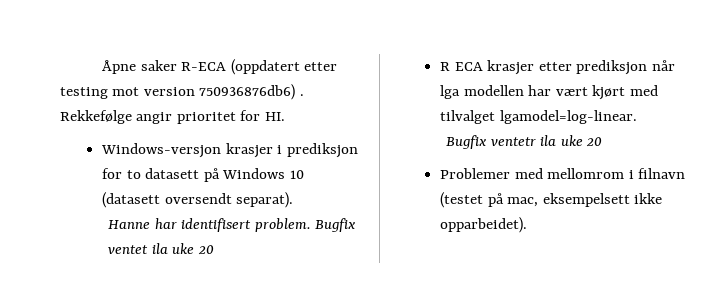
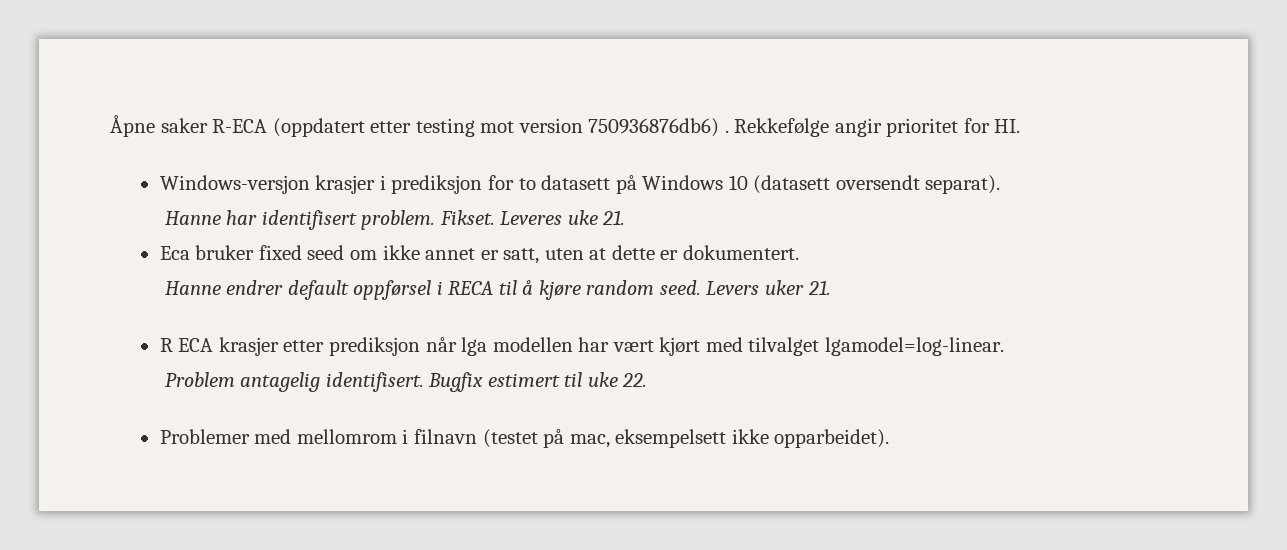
[315,218,356,232] [108,243,214,255] Bugfix ventet ila uke 20 -> [439,210,626,225] [159,245,799,264] [164,280,831,300] Fikset. Leveres uke 21. // Eca bruker fixed seed om ikke annet er satt, uten at dette er dokumentert. // Hanne endrer default oppførsel i RECA til å kjøre random seed. Levers uker 21.
[446,135,603,149] Bugfix ventetr ila uke 20 -> [164,372,648,392] Problem antagelig identifisert. Bugfix estimert til uke 22.

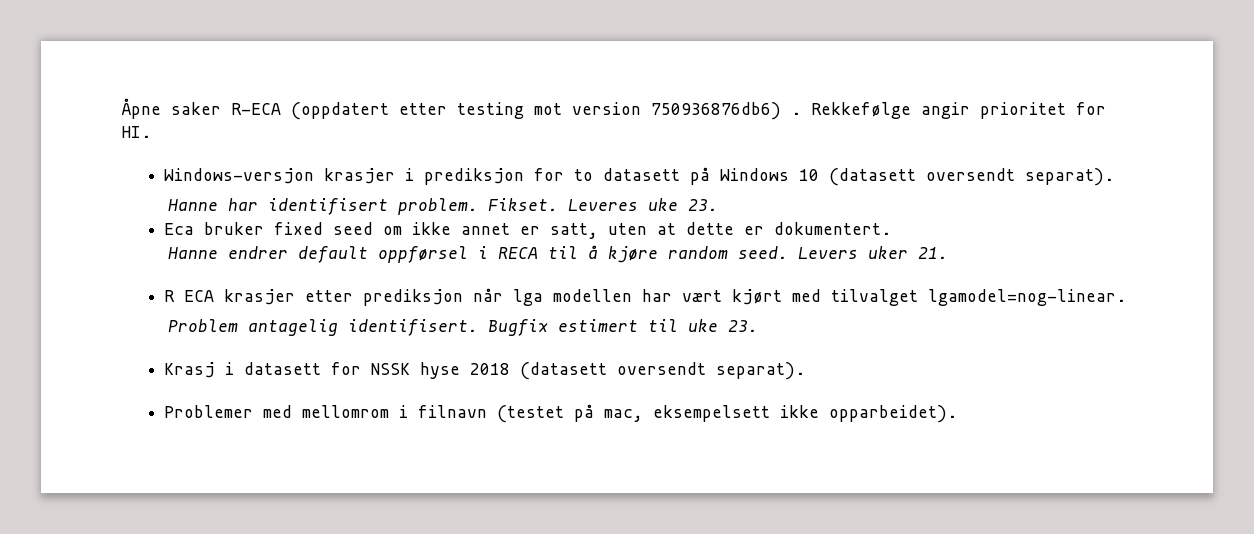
[602,210,626,225] 21. -> [688,199,719,211] 23.
[824,337,1004,356] lgamodel=log-linear. -> [928,289,1127,306] lgamodel=nog-linear.
[622,373,648,387] 22. -> [728,320,759,332] [164,362,806,380] 23. // Krasj i datasett for NSSK hyse 2018 (datasett oversendt separat).

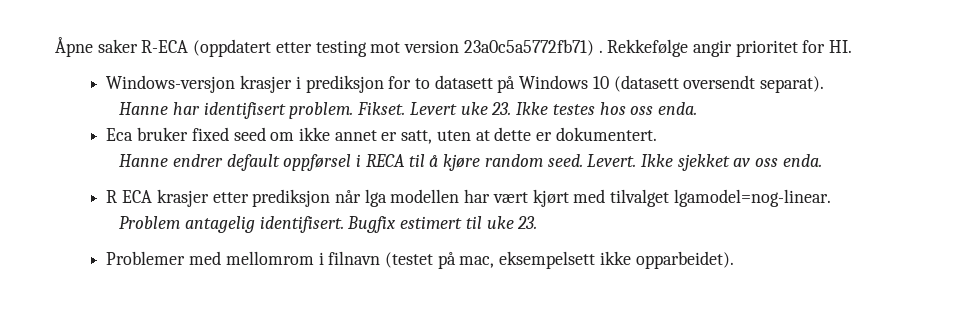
[651,102,781,120] 750936876db6) -> [463,39,594,56] 23a0c5a5772fb71)
[568,198,719,211] Leveres uke 23. -> [409,102,698,115] Levert uke 23. Ikke testes hos oss enda.
[798,246,949,259] Levers uker 21. -> [587,154,822,171] Levert. Ikke sjekket av oss enda.
[164,362,806,380] // Krasj i datasett for NSSK hyse 2018 (datasett oversendt separat). -> (538, 222) none

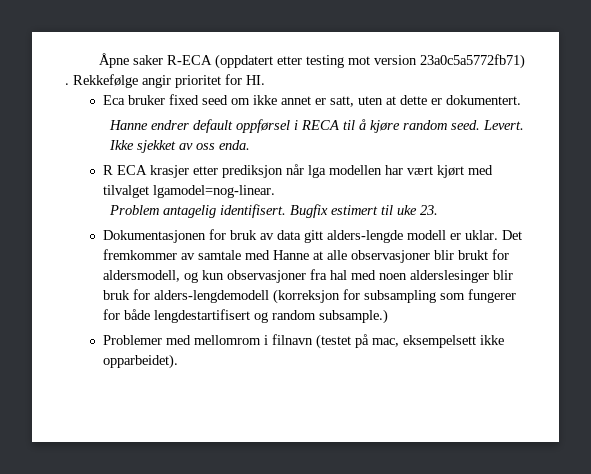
[106,75,825,93] [119,102,698,119] // Windows-versjon krasjer i prediksjon for to datasett på Windows 10 (datasett oversendt separat). // Hanne har identifisert problem. Fikset. Levert uke 23. Ikke testes hos oss enda. -> (265, 80) none
(538, 222) none -> [103,229,523,243] [103,249,510,263] [103,269,514,283] [103,289,517,304] [103,309,389,324] // Dokumentasjonen for bruk av data gitt alders-lengde modell er uklar. Det fremkommer av samtale med Hanne at alle observasjoner blir brukt for aldersmodell, og kun observasjoner fra hal med noen alderslesinger blir bruk for alders-lengdemodell (korreksjon for subsampling som fungerer for både lengdestartifisert og random subsample.)

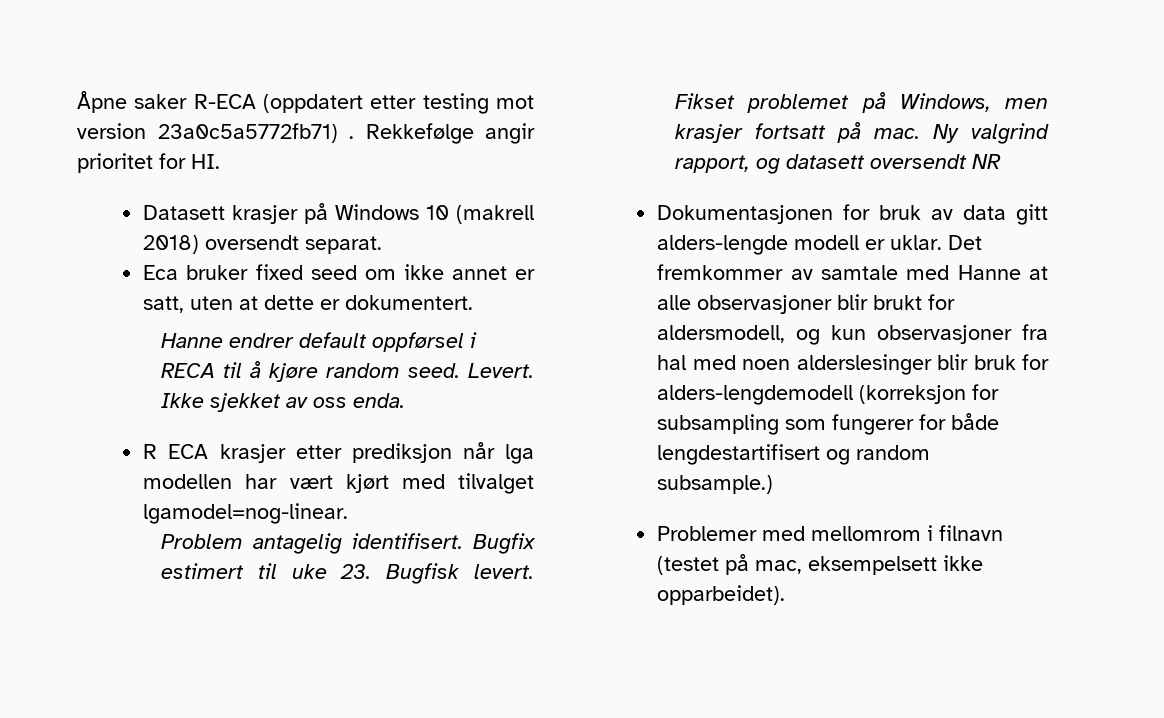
(265, 80) none -> [143,203,534,224] [143,235,383,254] // Datasett krasjer på Windows 10 (makrell 2018) oversendt separat.
(438, 210) none -> [386,563,534,584] [675,92,1048,113] [675,122,1049,144] [675,154,1002,174] Bugfisk levert. Fikset problemet på Windows, men krasjer fortsatt på mac. Ny valgrind rapport, og datasett oversendt NR

